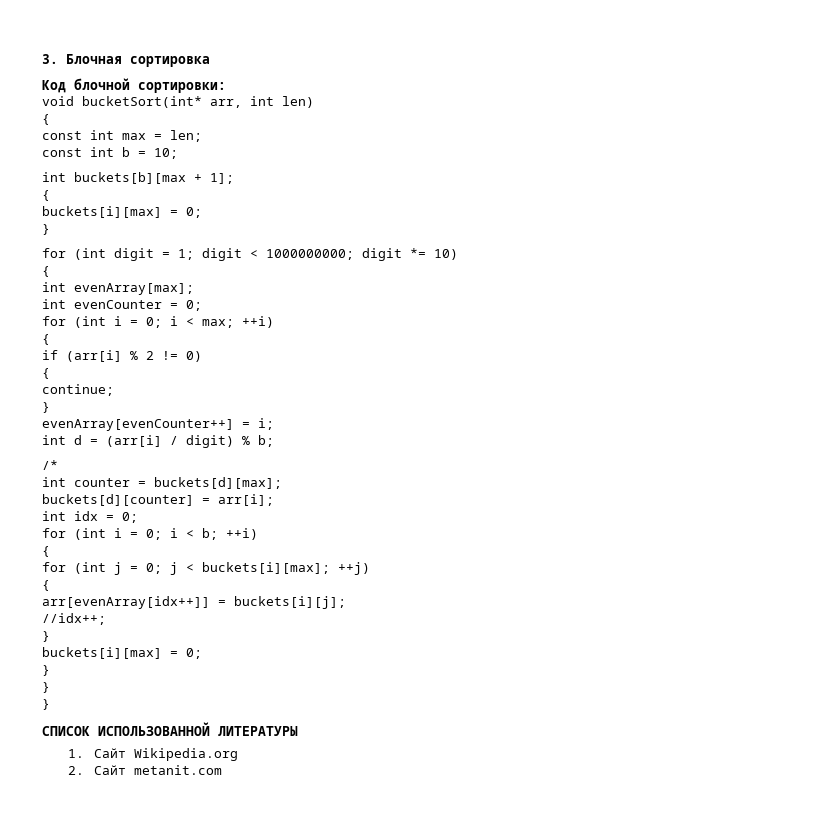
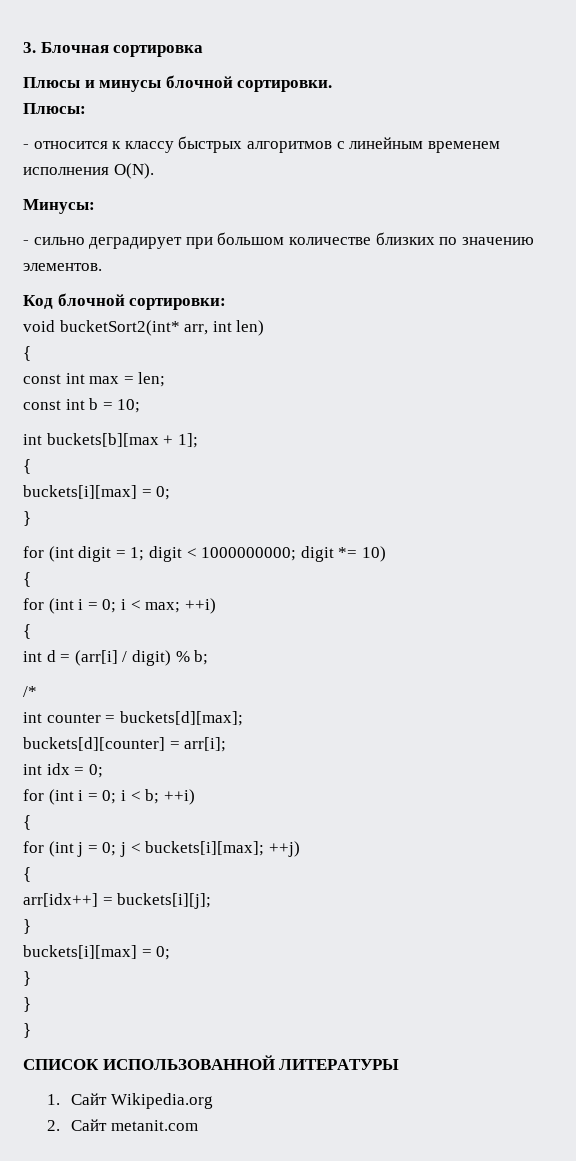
(210, 61) none -> [23,75,333,92] [23,103,86,114] [23,136,500,153] [23,163,154,179] [23,199,95,214] [23,232,534,249] [23,263,102,271] // Плюсы и минусы блочной сортировки. // Плюсы: // - относится к классу быстрых алгоритмов с линейным временем исполнения O(N). // Минусы: // - сильно деградирует при большом количестве близких по значению элементов.
[82,96,202,108] bucketSort(int* -> [59,320,180,336] bucketSort2(int*
[42,282,194,295] [42,299,202,311] // int evenArray[max]; // int evenCounter = 0; -> (31, 579) none
[42,350,202,362] [42,368,50,379] [42,384,114,396] [42,402,50,413] [42,418,274,431] // if (arr[i] % 2 != 0) // { // continue; // } // evenArray[evenCounter++] = i; -> (31, 631) none
[42,596,210,609] arr[evenArray[idx++]] -> [23,893,98,907] arr[idx++]
[42,613,106,625] // //idx++; -> (212, 901) none

